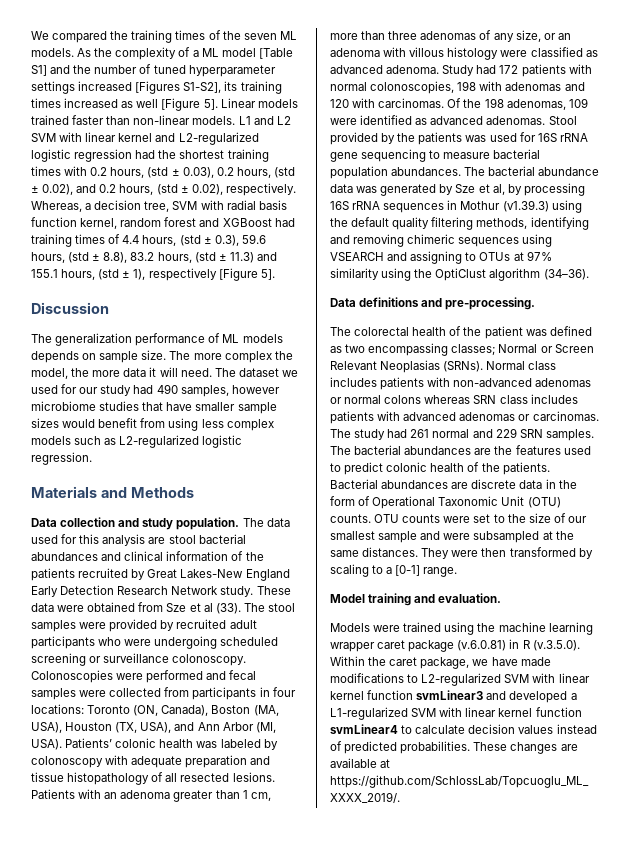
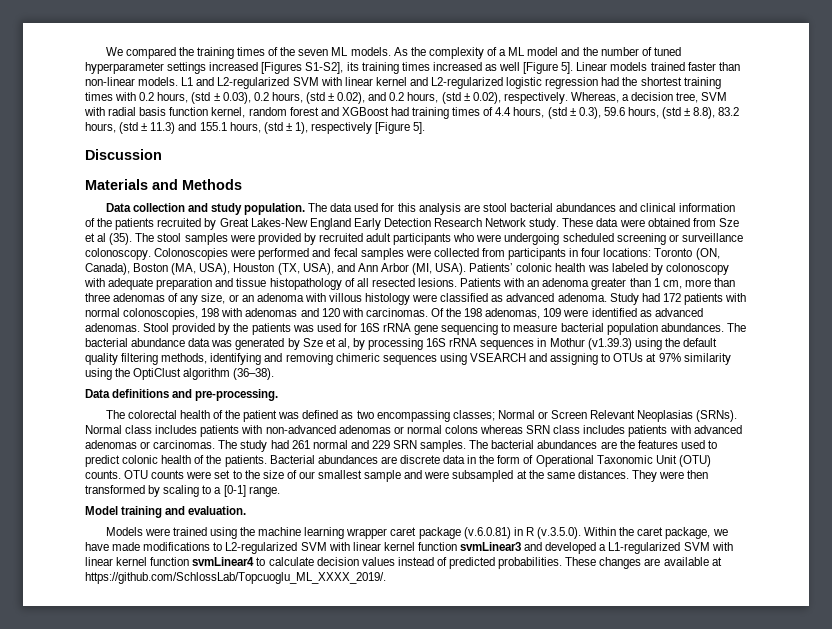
[258,48,293,59] [31,65,47,76] [Table S1] -> (559, 51) none
[276,116,291,125] L2 -> [217,77,290,89] L2-regularized
[31,333,283,346] [31,350,293,363] [31,367,298,379] [31,384,280,397] [31,401,277,414] [31,418,274,431] [31,435,243,448] [31,452,92,465] // The generalization performance of ML models depends on sample size. The more complex the model, the more data it will need. The dataset we used for our study had 490 samples, however microbiome studies that have smaller sample sizes would benefit from using less complex models such as L2-regularized logistic regression. -> (162, 154) none
[215,603,241,614] (33). -> [109,233,133,245] (35).
[543,269,589,280] (34–36). -> [233,368,275,380] (36–38).

